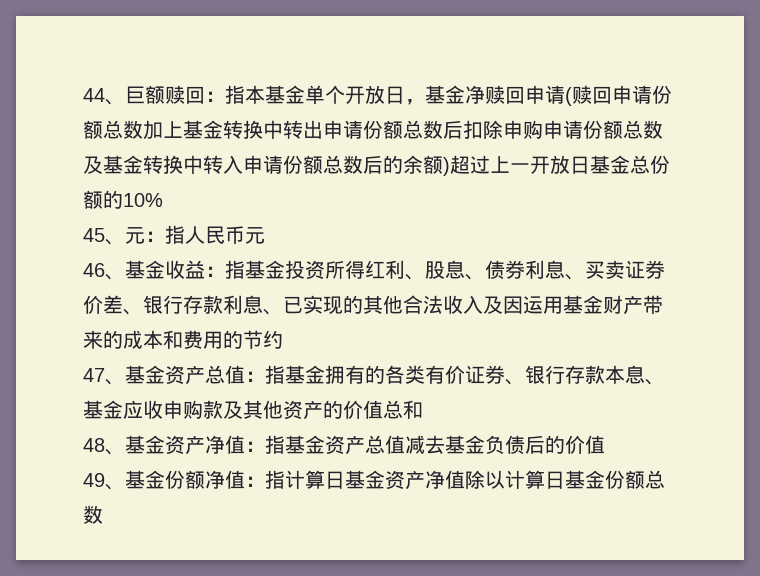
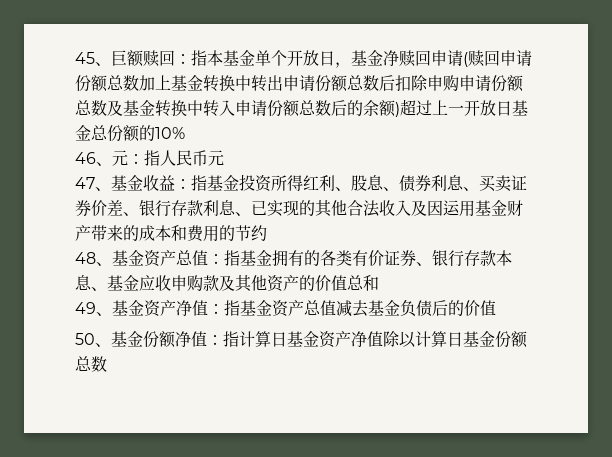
[83,88,105,102] 44 -> [75,52,95,64] 45
[83,228,105,242] 45 -> [75,152,96,164] 46
[83,263,105,277] 46 -> [75,177,95,189] 47
[83,368,105,382] 47 -> [75,252,96,264] 48
[83,438,105,452] 48 -> [75,302,96,314] 49
[83,473,105,487] 49 -> [75,333,95,345] 50

